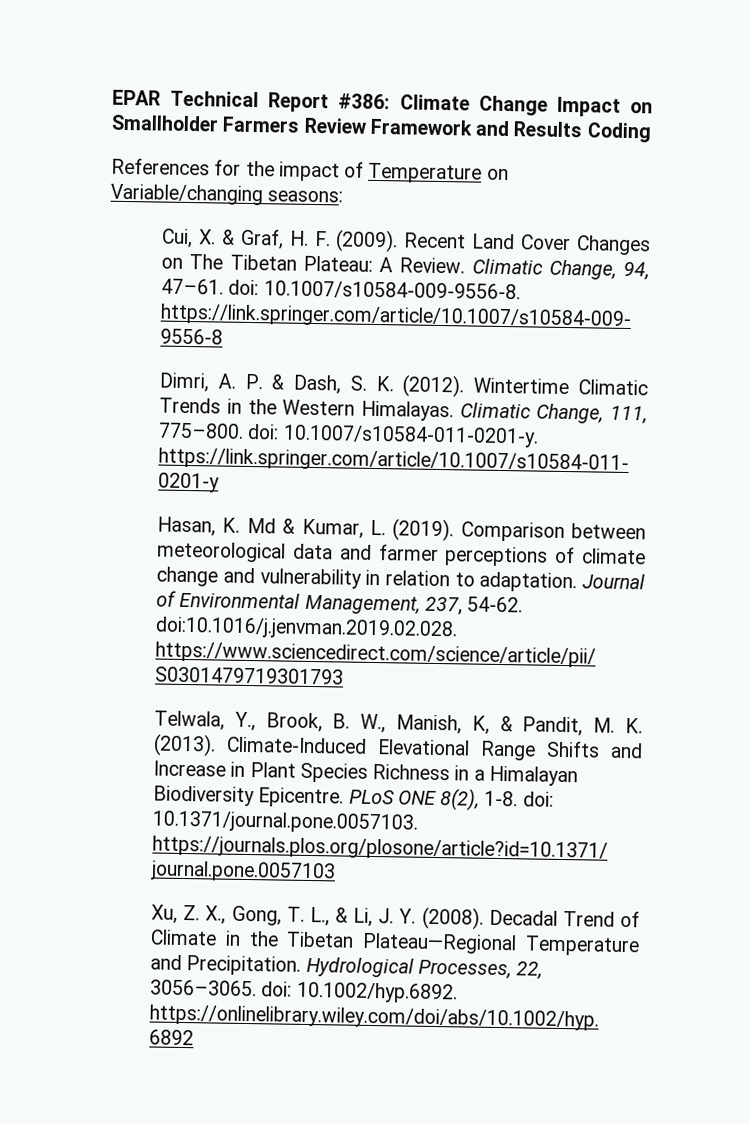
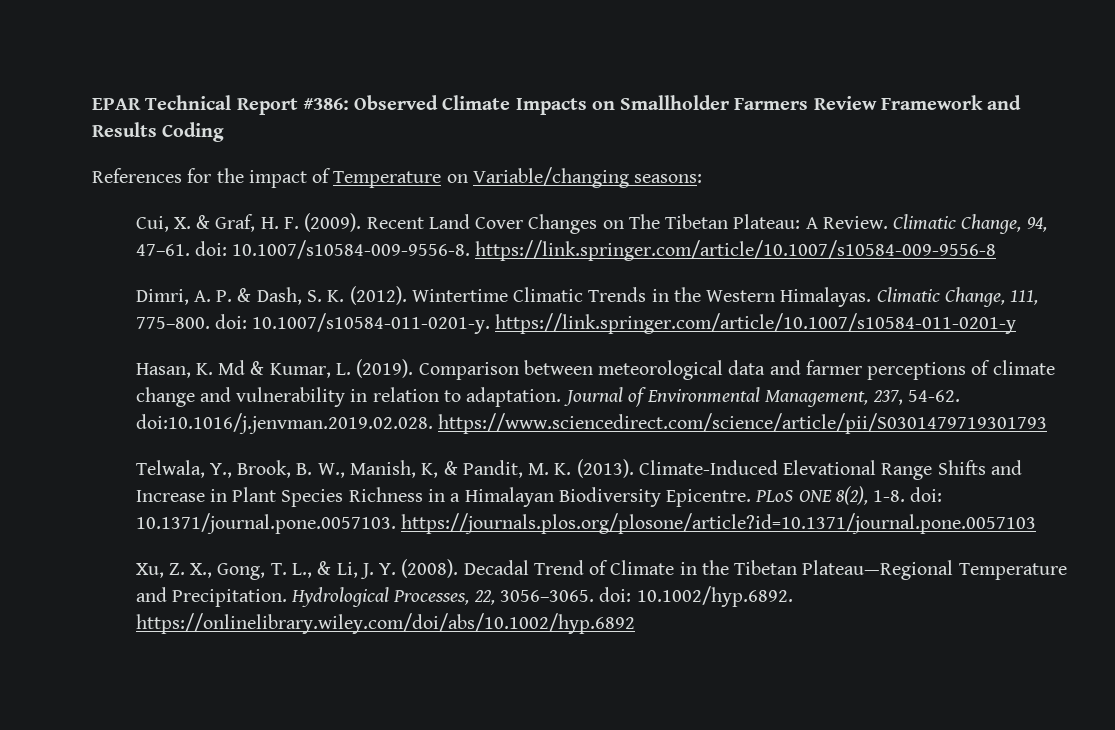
[399,94,621,117] Climate Change Impact -> [354,95,587,115] Observed Climate Impacts

